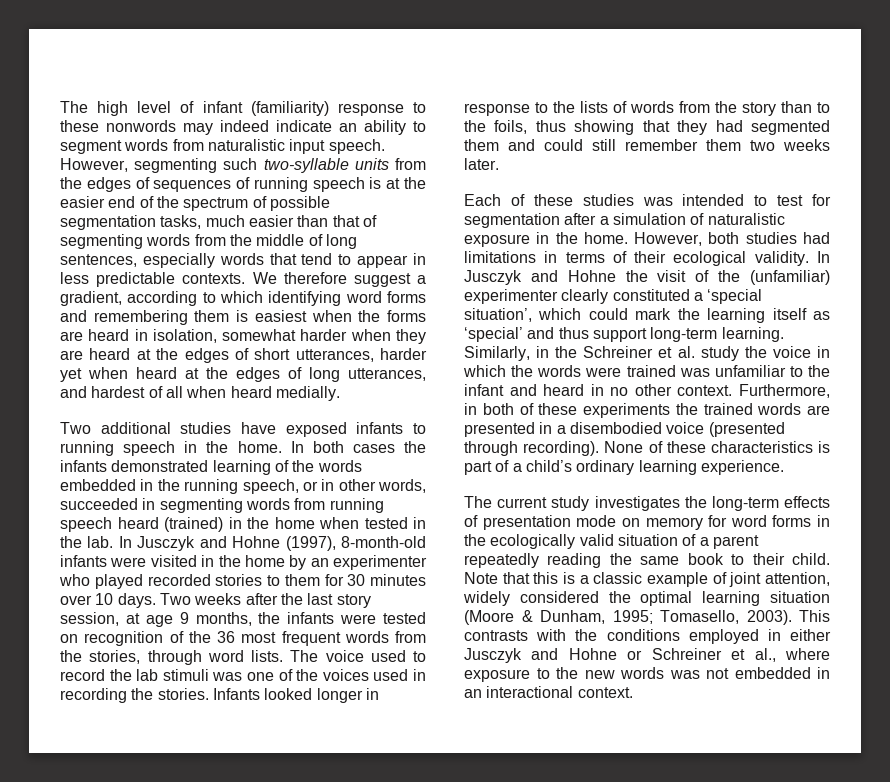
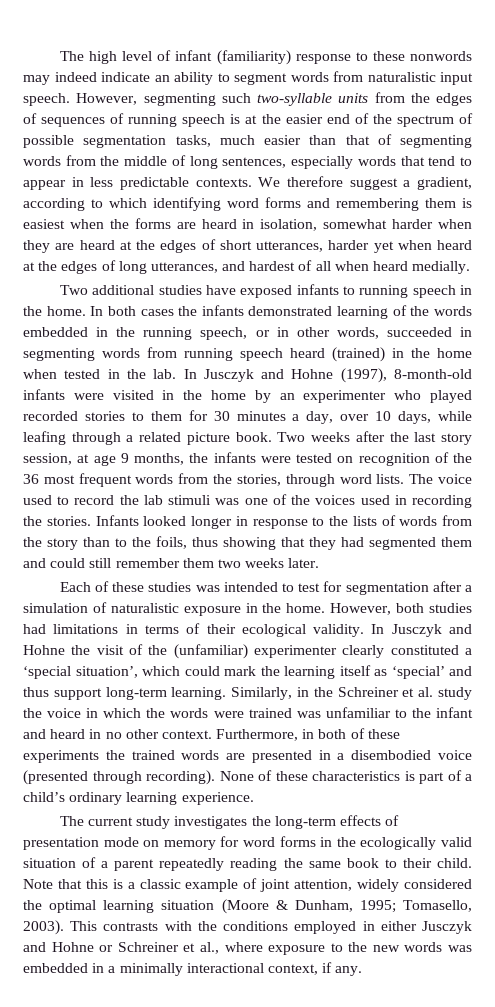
[60,593,156,608] over 10 days. -> [292,411,473,424] [23,431,272,445] a day, over 10 days, while leafing through a related picture book.
[706,667,830,679] [464,686,633,698] not embedded in an interactional context. -> [23,962,363,976] embedded in a minimally interactional context, if any.

